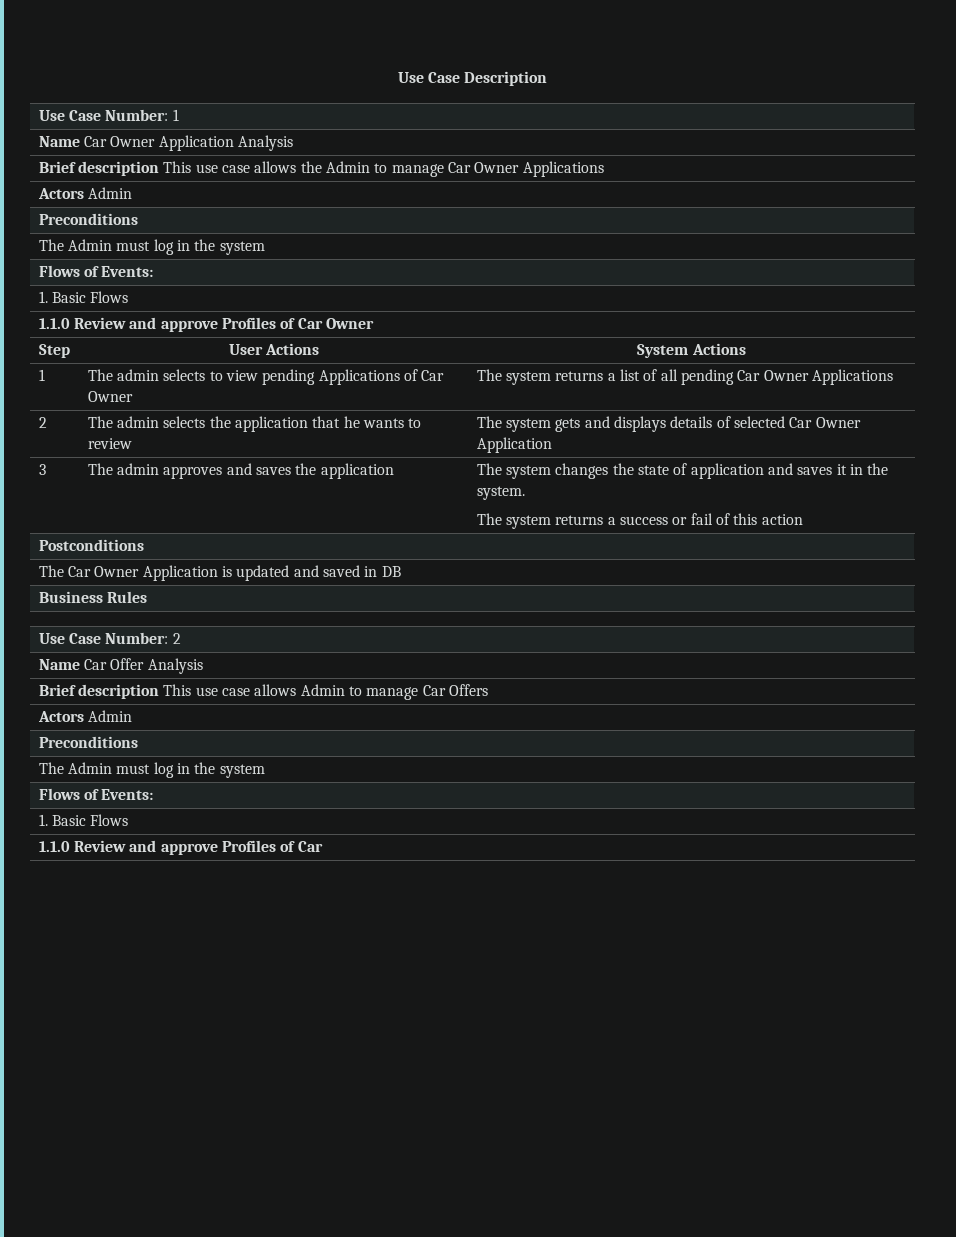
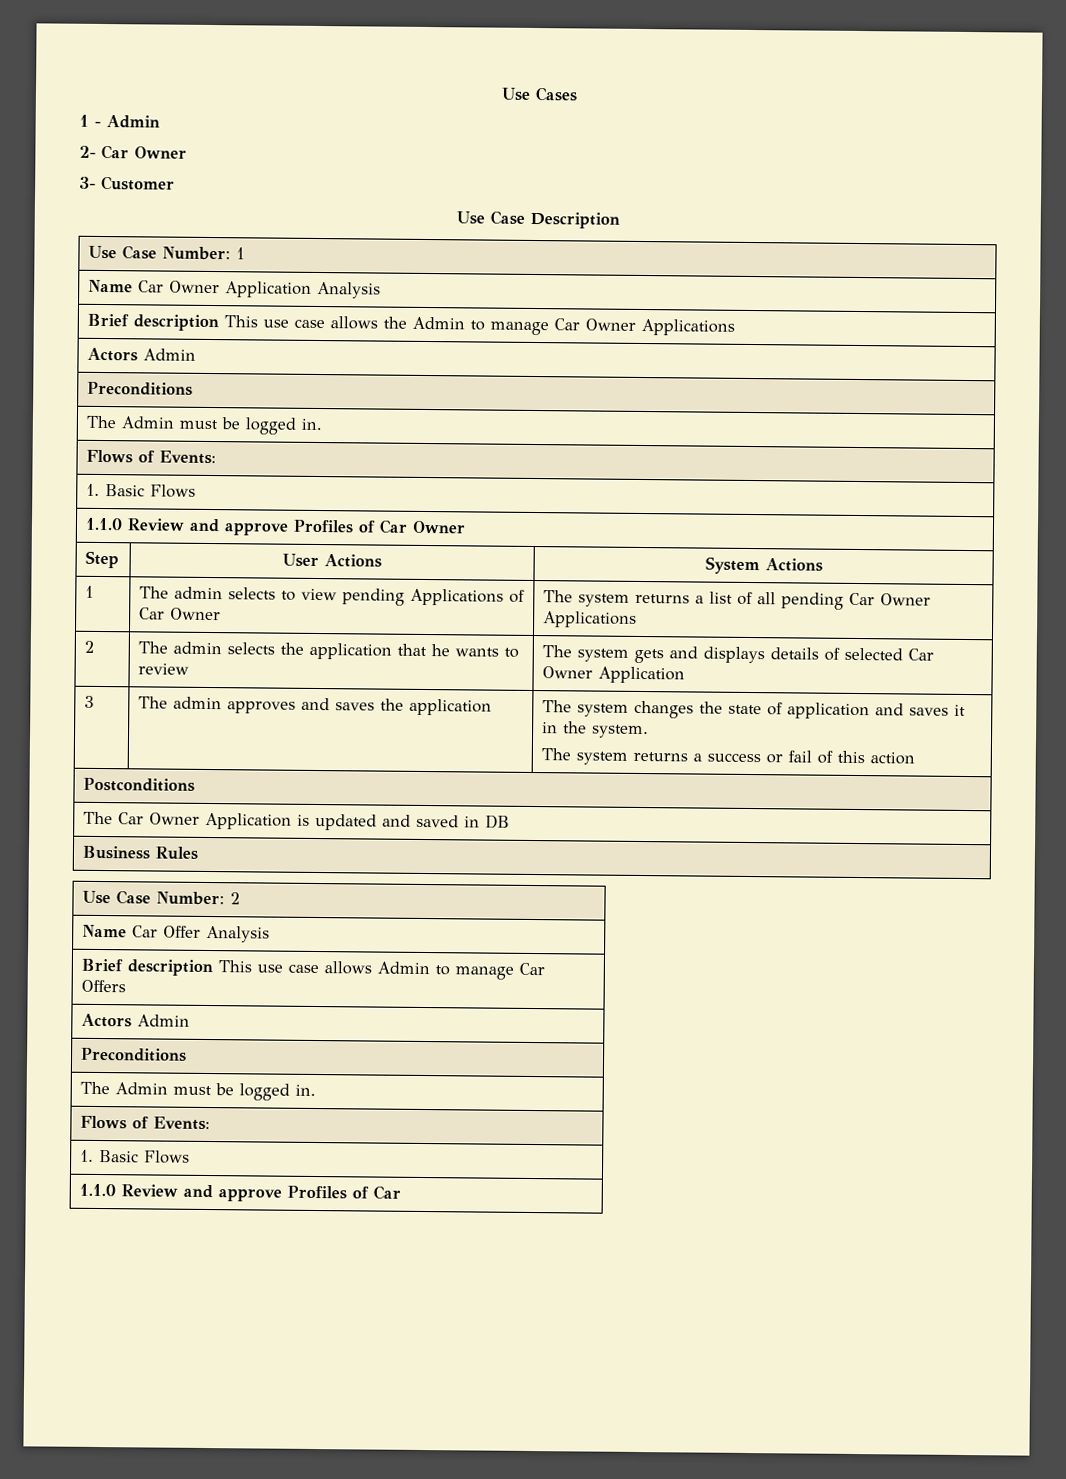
[397,72,424,83] Use -> [500,86,578,102] [79,114,160,129] [79,144,187,160] [79,175,175,191] [455,211,485,225] Use Cases // 1 - Admin // 2- Car Owner // 3- Customer // Use
[153,239,265,255] log in the system -> [221,417,323,435] be logged in.
[153,762,265,778] log in the system -> [215,1083,317,1101] be logged in.

